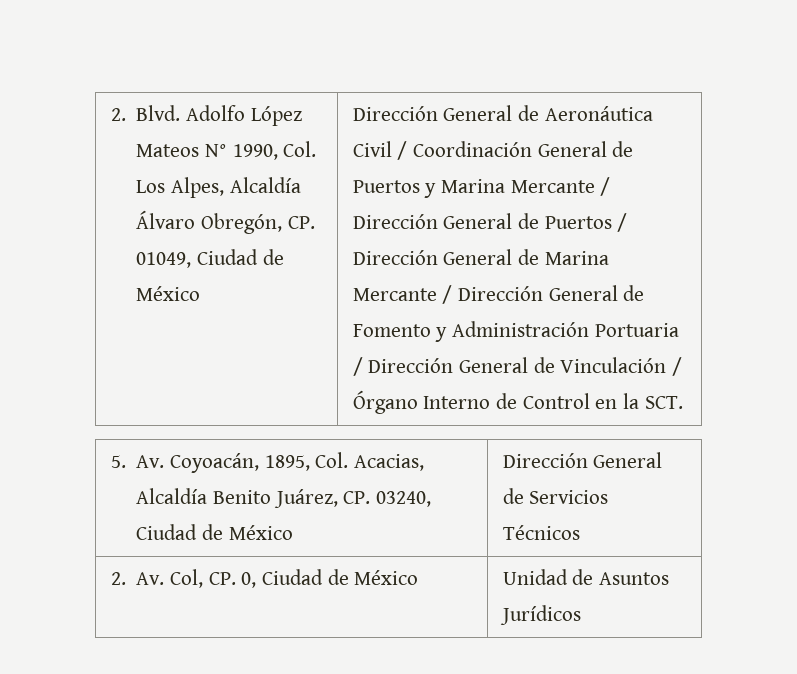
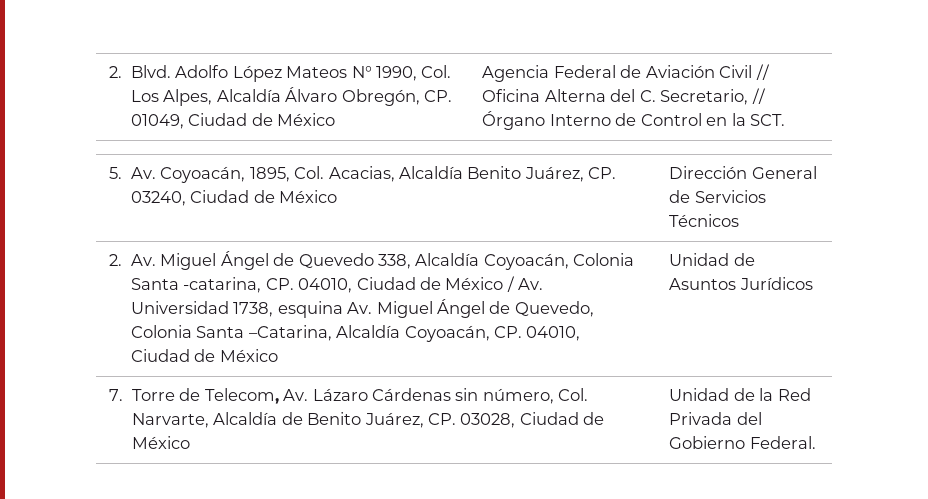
[352,105,653,121] [352,141,634,160] [352,177,611,198] [352,213,628,232] [352,249,609,265] [352,285,645,304] [352,321,679,342] [352,357,683,376] Dirección General de Aeronáutica Civil / Coordinación General de Puertos y Marina Mercante / Dirección General de Puertos / Dirección General de Marina Mercante / Dirección General de Fomento y Administración Portuaria / Dirección General de Vinculación / -> [482,64,770,82] [482,88,766,105] Agencia Federal de Aviación Civil // Oficina Alterna del C. Secretario, //
[169,569,257,588] Col, CP. 0, -> [160,251,635,270] [130,276,544,293] [130,299,594,318] [130,325,581,342] Miguel Ángel de Quevedo 338, Alcaldía Coyoacán, Colonia Santa -catarina, CP. 04010, Ciudad de México / Av. Universidad 1738, esquina Av. Miguel Ángel de Quevedo, Colonia Santa –Catarina, Alcaldía Coyoacán, CP. 04010,
(581, 615) none -> [109,388,589,404] [131,412,605,428] [131,436,190,449] [669,388,811,401] [669,412,762,425] [669,436,816,449] // 7. Torre de Telecom, Av. Lázaro Cárdenas sin número, Col. Narvarte, Alcaldía de Benito Juárez, CP. 03028, Ciudad de México | Unidad de la Red Privada del Gobierno Federal.

